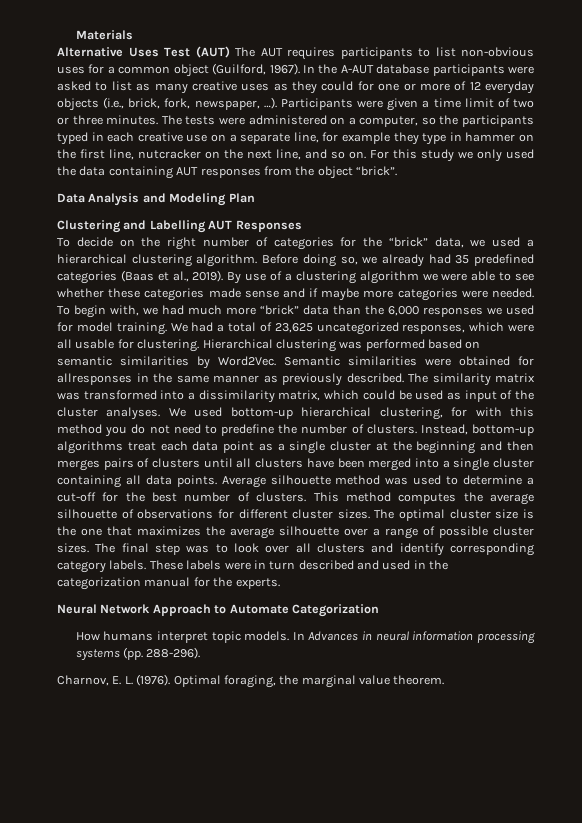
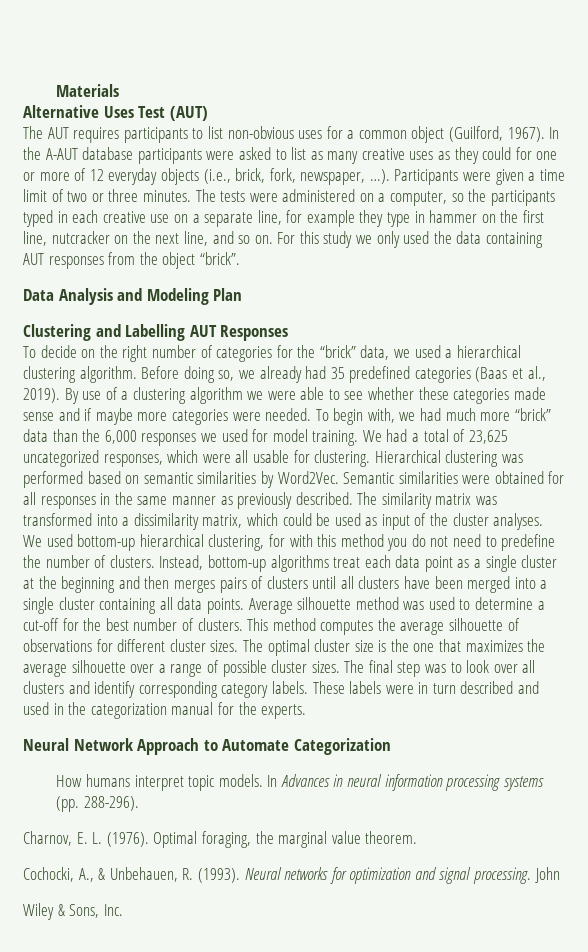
(230, 52) none -> (208, 113) //
[57,373,132,385] allresponses -> [23,492,96,509] all responses
(445, 680) none -> [23,867,560,884] [23,903,123,920] // Cochocki, A., & Unbehauen, R. (1993). Neural networks for optimization and signal processing. John // Wiley & Sons, Inc.

